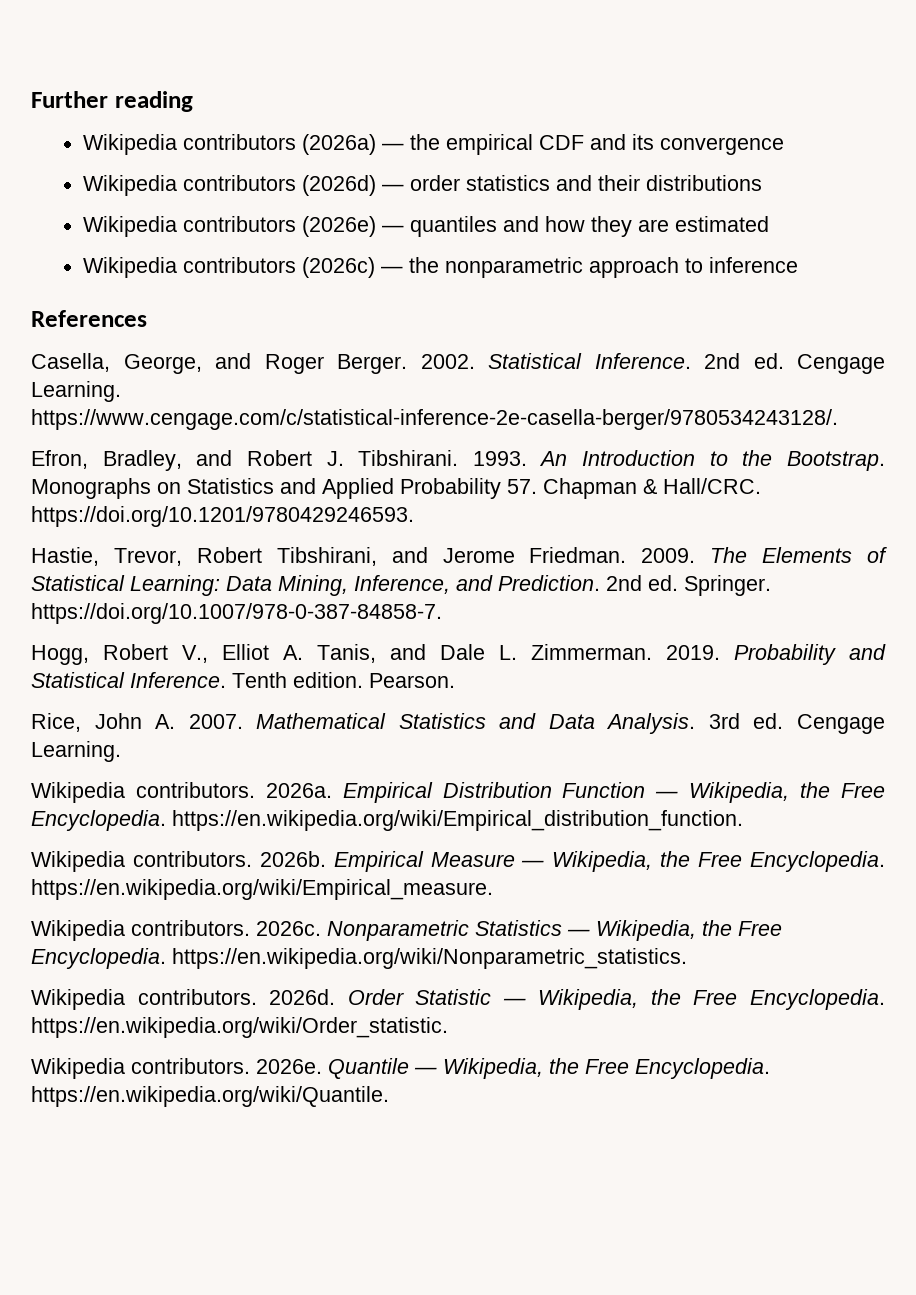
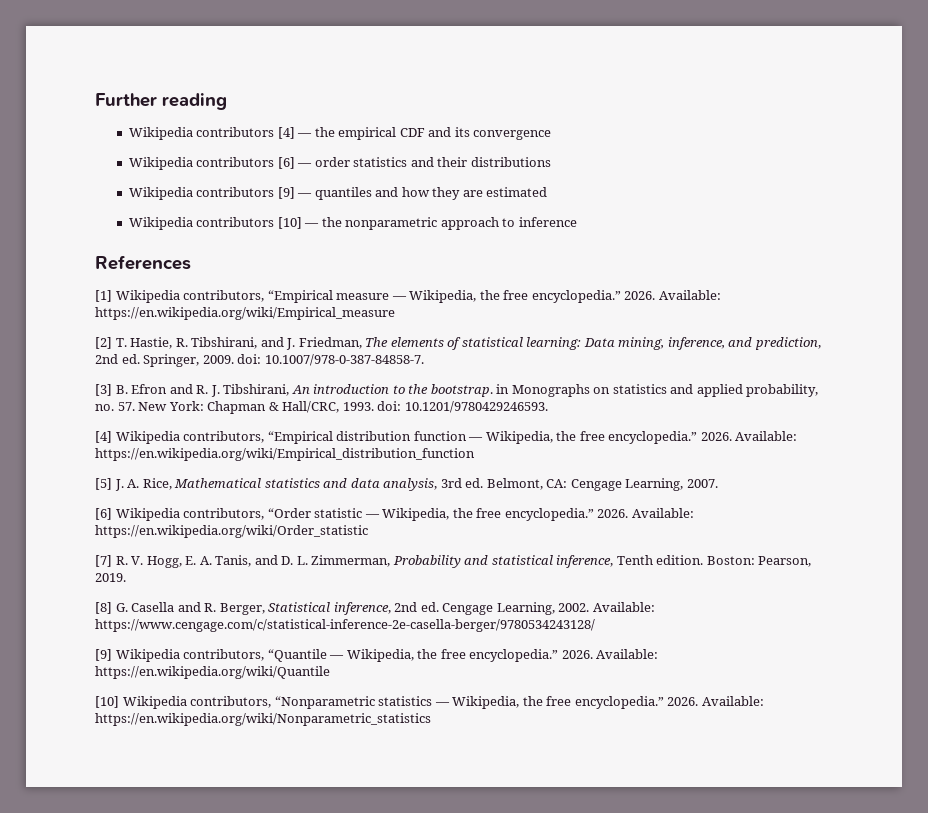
[302,134,377,155] (2026a) -> [277,127,295,139] [4]
[302,175,377,196] (2026d) -> [277,157,295,169] [6]
[302,216,377,237] (2026e) -> [277,187,295,199] [9]
[302,257,376,278] (2026c) -> [277,217,302,229] [10]
[31,353,885,374] [31,381,121,402] [31,409,838,430] [31,450,885,471] [31,478,761,499] [31,506,414,527] [31,547,887,566] [31,575,771,596] [31,603,442,624] [31,644,886,665] [31,672,455,688] [31,713,885,734] [31,741,121,762] [31,782,886,803] [31,810,743,831] [31,851,886,872] [31,879,493,900] [31,920,782,941] [31,948,687,969] [31,989,885,1010] [31,1017,448,1038] [31,1058,770,1079] [31,1086,389,1107] Casella, George, and Roger Berger. 2002. Statistical Inference. 2nd ed. Cengage Learning. https://www.cengage.com/c/statistical-inference-2e-casella-berger/9780534243128/. // Efron, Bradley, and Robert J. Tibshirani. 1993. An Introduction to the Bootstrap. Monographs on Statistics and Applied Probability 57. Chapman & Hall/CRC. https://doi.org/10.1201/9780429246593. // Hastie, Trevor, Robert Tibshirani, and Jerome Friedman. 2009. The Elements of Statistical Learning: Data Mining, Inference, and Prediction. 2nd ed. Springer. https://doi.org/10.1007/978-0-387-84858-7. // Hogg, Robert V., Elliot A. Tanis, and Dale L. Zimmerman. 2019. Probability and Statistical Inference. Tenth edition. Pearson. // Rice, John A. 2007. Mathematical Statistics and Data Analysis. 3rd ed. Cengage Learning. // Wikipedia contributors. 2026a. Empirical Distribution Function — Wikipedia, the Free Encyclopedia. https://en.wikipedia.org/wiki/Empirical_distribution_function. // Wikipedia contributors. 2026b. Empirical Measure — Wikipedia, the Free Encyclopedia. https://en.wikipedia.org/wiki/Empirical_measure. // Wikipedia contributors. 2026c. Nonparametric Statistics — Wikipedia, the Free Encyclopedia. https://en.wikipedia.org/wiki/Nonparametric_statistics. // Wikipedia contributors. 2026d. Order Statistic — Wikipedia, the Free Encyclopedia. https://en.wikipedia.org/wiki/Order_statistic. // Wikipedia contributors. 2026e. Quantile — Wikipedia, the Free Encyclopedia. https://en.wikipedia.org/wiki/Quantile. -> [95,290,721,303] [95,307,395,320] [95,337,821,350] [95,354,424,367] [95,384,819,397] [95,401,548,414] [95,431,798,444] [95,448,475,461] [95,478,718,491] [95,508,694,521] [95,525,368,538] [95,555,812,568] [95,573,126,582] [95,602,655,615] [95,619,595,632] [95,649,659,662] [95,666,330,679] [95,696,764,709] [95,713,431,726] [1] Wikipedia contributors, “Empirical measure — Wikipedia, the free encyclopedia.” 2026. Available: https://en.wikipedia.org/wiki/Empirical_measure // [2] T. Hastie, R. Tibshirani, and J. Friedman, The elements of statistical learning: Data mining, inference, and prediction, 2nd ed. Springer, 2009. doi: 10.1007/978-0-387-84858-7. // [3] B. Efron and R. J. Tibshirani, An introduction to the bootstrap. in Monographs on statistics and applied probability, no. 57. New York: Chapman & Hall/CRC, 1993. doi: 10.1201/9780429246593. // [4] Wikipedia contributors, “Empirical distribution function — Wikipedia, the free encyclopedia.” 2026. Available: https://en.wikipedia.org/wiki/Empirical_distribution_function // [5] J. A. Rice, Mathematical statistics and data analysis, 3rd ed. Belmont, CA: Cengage Learning, 2007. // [6] Wikipedia contributors, “Order statistic — Wikipedia, the free encyclopedia.” 2026. Available: https://en.wikipedia.org/wiki/Order_statistic // [7] R. V. Hogg, E. A. Tanis, and D. L. Zimmerman, Probability and statistical inference, Tenth edition. Boston: Pearson, 2019. // [8] G. Casella and R. Berger, Statistical inference, 2nd ed. Cengage Learning, 2002. Available: https://www.cengage.com/c/statistical-inference-2e-casella-berger/9780534243128/ // [9] Wikipedia contributors, “Quantile — Wikipedia, the free encyclopedia.” 2026. Available: https://en.wikipedia.org/wiki/Quantile // [10] Wikipedia contributors, “Nonparametric statistics — Wikipedia, the free encyclopedia.” 2026. Available: https://en.wikipedia.org/wiki/Nonparametric_statistics

